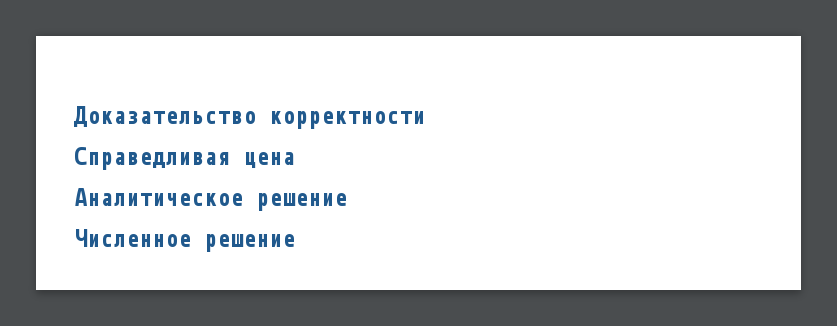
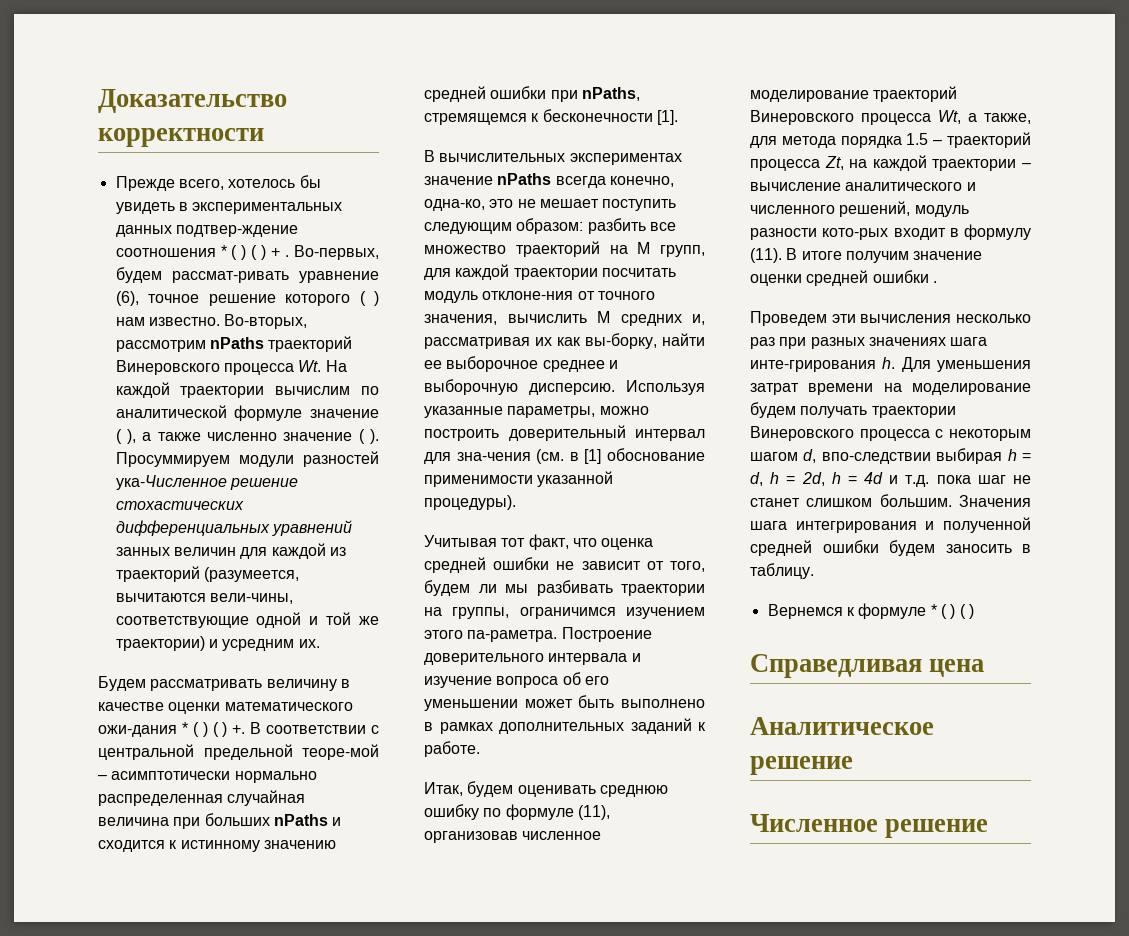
(425, 120) none -> [115,175,321,191] [115,202,343,214] [115,225,298,237] [115,245,380,260] [115,267,379,283] [115,291,379,306] [115,314,308,329] [115,336,353,352] [115,360,347,375] [115,382,379,398] [115,405,379,421] [115,429,380,444] [115,451,379,467] [115,475,298,490] [115,501,244,510] [115,520,352,536] [115,543,346,559] [115,566,299,582] [115,593,293,604] [115,612,379,628] [115,636,320,651] [98,676,350,691] [98,702,353,714] [98,722,379,737] [98,744,379,760] [98,771,317,783] [98,790,306,806] [98,813,342,829] [98,840,336,852] [424,86,640,102] [424,109,678,125] [424,150,682,165] [424,173,674,188] [424,199,677,211] [424,218,676,234] [424,241,705,257] [424,264,676,280] [424,291,655,303] [424,311,705,326] [424,333,705,349] [424,356,618,372] [424,379,705,395] [424,406,649,418] [424,425,705,441] [424,448,705,464] [424,471,614,487] [424,495,516,510] [424,534,654,550] [424,557,705,573] [424,580,705,596] [424,607,705,619] [424,627,652,642] [424,653,641,665] [424,672,609,688] [424,695,705,711] [424,718,706,734] [424,741,480,757] [424,781,668,797] [424,804,610,820] [424,831,602,843] [750,86,958,102] [750,110,1031,125] [750,132,1031,148] [750,155,1031,171] [750,182,976,191] [750,201,969,217] [750,224,1031,240] [750,248,983,263] [750,270,937,286] [750,311,1031,326] [750,337,988,349] [750,357,1031,372] [750,383,1031,395] [750,402,956,418] [750,426,1031,441] [750,448,1031,464] [750,472,1031,487] [750,494,1031,507] [750,517,1031,533] [750,540,1031,556] [750,563,814,579] [767,603,974,619] // Прежде всего, хотелось бы увидеть в экспериментальных данных подтвер-ждение соотношения * ( ) ( ) + . Во-первых, будем рассмат-ривать уравнение (6), точное решение которого ( ) нам известно. Во-вторых, рассмотрим nPaths траекторий Винеровского процесса Wt. На каждой траектории вычислим по аналитической формуле значение ( ), а также численно значение ( ). Просуммируем модули разностей ука-Численное решение стохастических дифференциальных уравнений занных величин для каждой из траекторий (разумеется, вычитаются вели-чины, соответствующие одной и той же траектории) и усредним их. // Будем рассматривать величину в качестве оценки математического ожи-дания * ( ) ( ) +. В соответствии с центральной предельной теоре-мой – асимптотически нормально распределенная случайная величина при больших nPaths и сходится к истинному значению средней ошибки при nPaths, стремящемся к бесконечности [1]. // В вычислительных экспериментах значение nPaths всегда конечно, одна-ко, это не мешает поступить следующим образом: разбить все множество траекторий на M групп, для каждой траектории посчитать модуль отклоне-ния от точного значения, вычислить M средних и, рассматривая их как вы-борку, найти ее выборочное среднее и выборочную дисперсию. Используя указанные параметры, можно построить доверительный интервал для зна-чения (см. в [1] обоснование применимости указанной процедуры). // Учитывая тот факт, что оценка средней ошибки не зависит от того, будем ли мы разбивать траектории на группы, ограничимся изучением этого па-раметра. Построение доверительного интервала и изучение вопроса об его уменьшении может быть выполнено в рамках дополнительных заданий к работе. // Итак, будем оценивать среднюю ошибку по формуле (11), организовав численное моделирование траекторий Винеровского процесса Wt, а также, для метода порядка 1.5 – траекторий процесса Zt, на каждой траектории – вычисление аналитического и численного решений, модуль разности кото-рых входит в формулу (11). В итоге получим значение оценки средней ошибки . // Проведем эти вычисления несколько раз при разных значениях шага инте-грирования h. Для уменьшения затрат времени на моделирование будем получать траектории Винеровского процесса с некоторым шагом d, впо-следствии выбирая h = d, h = 2d, h = 4d и т.д. пока шаг не станет слишком большим. Значения шага интегрирования и полученной средней ошибки будем заносить в таблицу. // Вернемся к формуле * ( ) ( )

